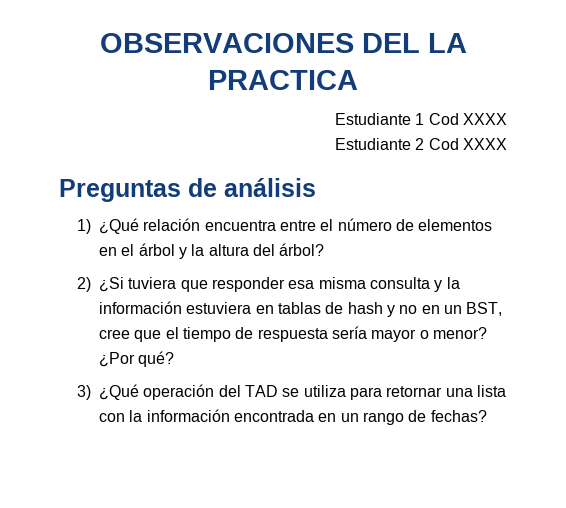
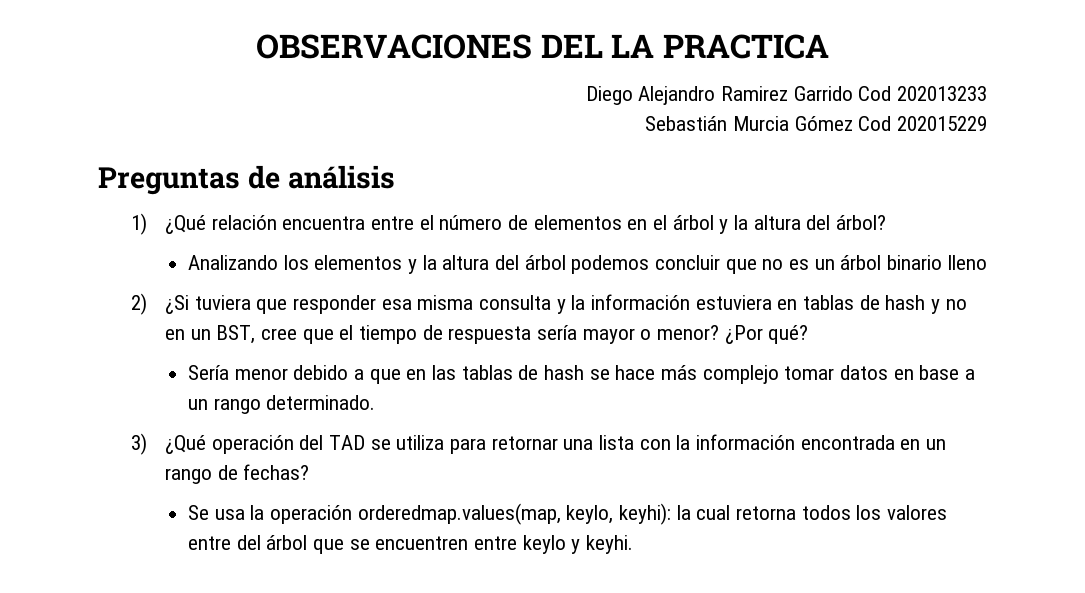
[335,113,507,125] [335,138,507,150] Estudiante 1 Cod XXXX // Estudiante 2 Cod XXXX -> [585,86,987,105] [645,116,987,131] Diego Alejandro Ramirez Garrido Cod 202013233 // Sebastián Murcia Gómez Cod 202015229
(325, 249) none -> [188,255,987,274] // Analizando los elementos y la altura del árbol podemos concluir que no es un árbol binario lleno
(175, 359) none -> [188,365,976,384] [188,395,376,414] // Sería menor debido a que en las tablas de hash se hace más complejo tomar datos en base a un rango determinado.
(487, 416) none -> [188,503,948,525] [188,535,634,554] // Se usa la operación orderedmap.values(map, keylo, keyhi): la cual retorna todos los valores entre del árbol que se encuentren entre keylo y keyhi.

